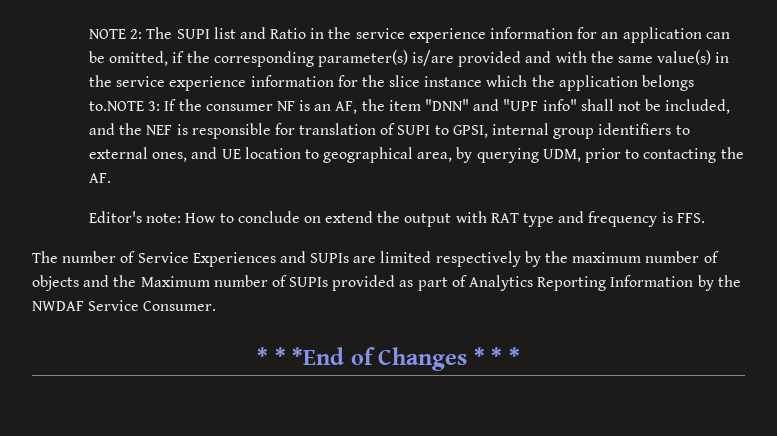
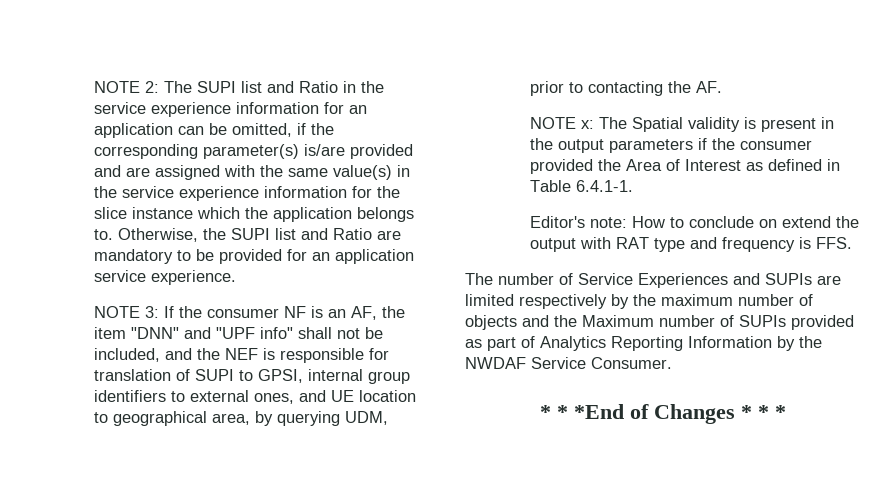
(552, 57) none -> [126,165,221,180] are assigned
[88,101,144,111] to.NOTE -> [94,228,402,242] [94,249,415,264] [94,270,237,285] [94,306,141,318] to. Otherwise, the SUPI list and Ratio are mandatory to be provided for an application service experience. // NOTE
(111, 178) none -> [530,117,835,132] [530,138,813,153] [530,159,841,174] [530,180,634,192] // NOTE x: The Spatial validity is present in the output parameters if the consumer provided the Area of Interest as defined in Table 6.4.1-1.

